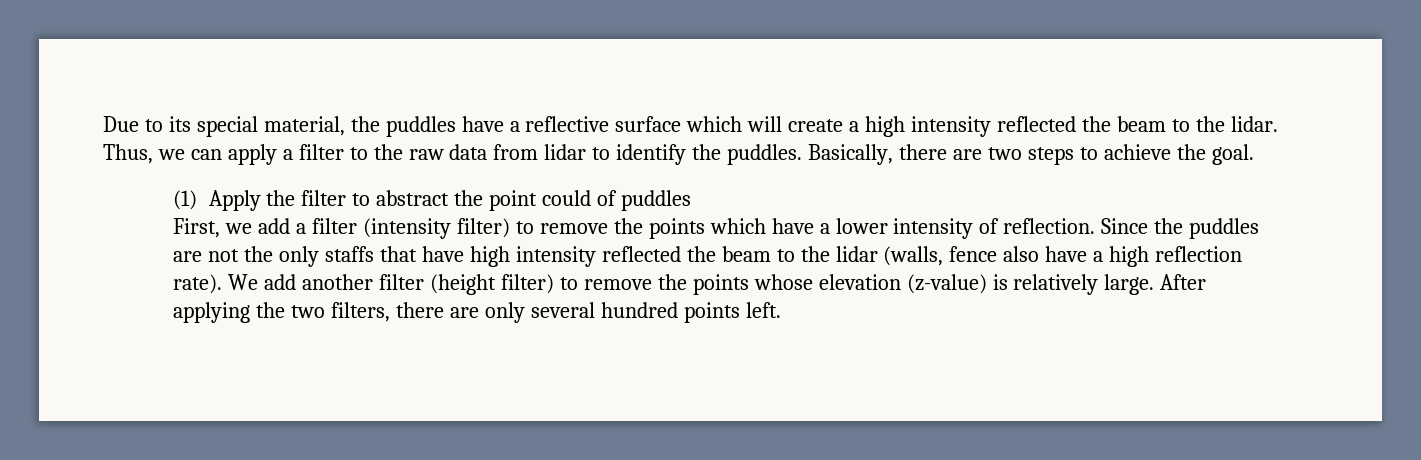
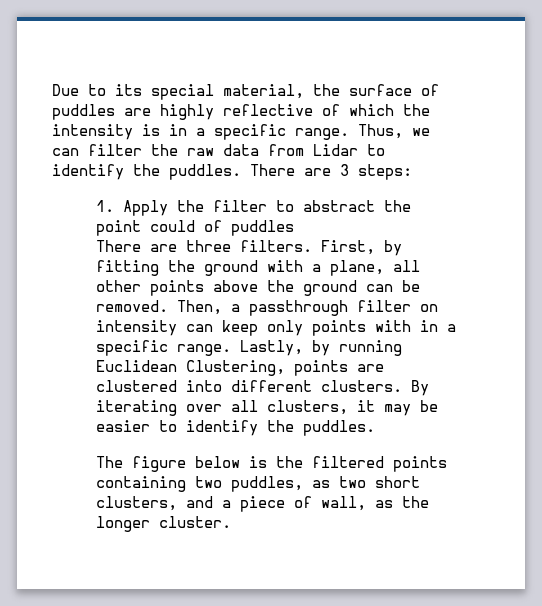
[385,116,1278,137] [103,144,368,165] puddles have a reflective surface which will create a high intensity reflected the beam to the lidar. Thus, we can apply a filter to -> [349,84,439,96] [52,104,430,120] [52,124,430,140] [52,144,142,156] surface of puddles are highly reflective of which the intensity is in a specific range. Thus, we can filter
[544,144,1254,165] [173,190,198,210] lidar to identify the puddles. Basically, there are two steps to achieve the goal. // (1) -> [313,144,385,156] [52,164,412,180] [95,200,114,212] Lidar to identify the puddles. There are 3 steps: // 1.
[173,218,1260,239] [173,246,1243,267] [173,274,1207,295] [173,302,781,323] First, we add a filter (intensity filter) to remove the points which have a lower intensity of reflection. Since the puddles are not the only staffs that have high intensity reflected the beam to the lidar (walls, fence also have a high reflection rate). We add another filter (height filter) to remove the points whose elevation (z-value) is relatively large. After applying the two filters, there are only several hundred points left. -> [95,240,402,256] [95,260,420,276] [95,280,420,296] [95,300,438,316] [95,320,456,336] [95,340,402,356] [95,360,384,376] [95,380,429,396] [95,400,438,416] [95,420,375,436] [95,456,447,472] [95,476,420,492] [95,496,429,512] [95,516,231,532] There are three filters. First, by fitting the ground with a plane, all other points above the ground can be removed. Then, a passthrough filter on intensity can keep only points with in a specific range. Lastly, by running Euclidean Clustering, points are clustered into different clusters. By iterating over all clusters, it may be easier to identify the puddles. // The figure below is the filtered points containing two puddles, as two short clusters, and a piece of wall, as the longer cluster.

